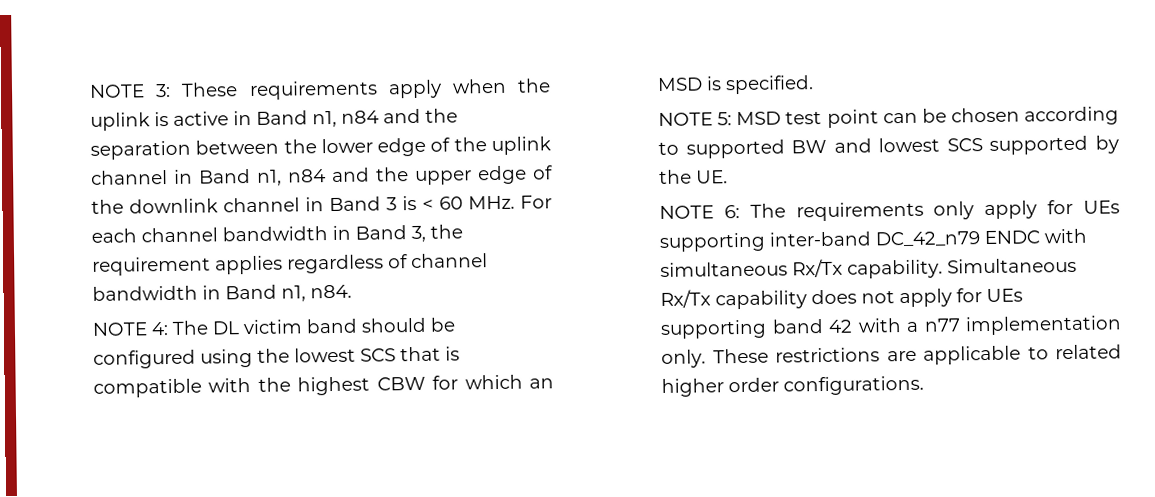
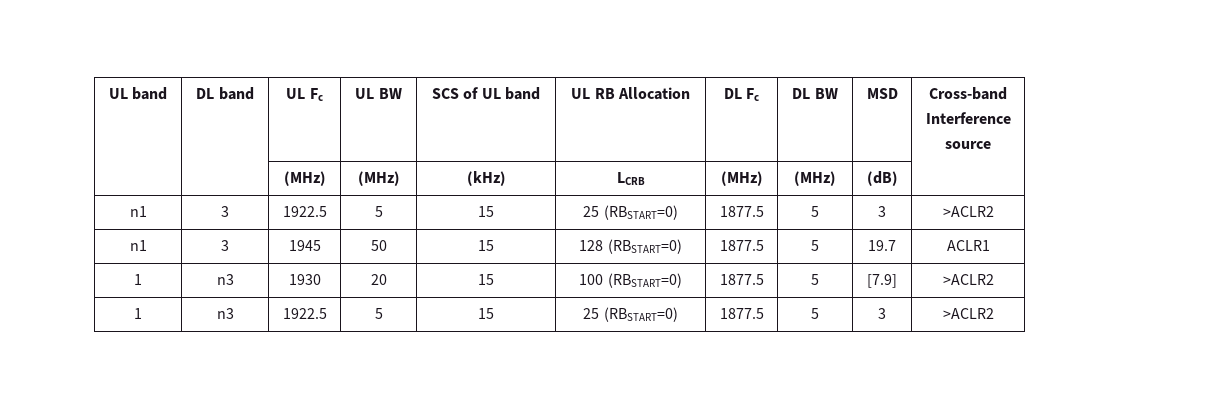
[88,78,551,101] [89,108,458,131] [89,136,551,160] [90,165,554,186] [90,195,553,214] [90,224,463,243] [91,253,488,276] [91,284,352,302] [91,317,456,336] [92,346,460,369] [92,374,554,398] [656,75,814,95] [657,106,1119,128] [657,135,1119,159] [658,169,728,185] [658,199,1120,222] [658,228,1087,253] [659,257,1077,279] [659,288,1023,310] [659,315,1122,339] [660,344,1122,368] [660,375,924,397] NOTE 3: These requirements apply when the uplink is active in Band n1, n84 and the separation between the lower edge of the uplink channel in Band n1, n84 and the upper edge of the downlink channel in Band 3 is < 60 MHz. For each channel bandwidth in Band 3, the requirement applies regardless of channel bandwidth in Band n1, n84. // NOTE 4: The DL victim band should be configured using the lowest SCS that is compatible with the highest CBW for which an MSD is specified. // NOTE 5: MSD test point can be chosen according to supported BW and lowest SCS supported by the UE. // NOTE 6: The requirements only apply for UEs supporting inter-band DC_42_n79 ENDC with simultaneous Rx/Tx capability. Simultaneous Rx/Tx capability does not apply for UEs supporting band 42 with a n77 implementation only. These restrictions are applicable to related higher order configurations. -> [108,87,168,100] [196,87,254,100] [286,88,323,101] [355,88,402,99] [432,87,540,100] [571,87,690,100] [723,88,760,101] [792,88,838,99] [866,88,898,99] [929,87,1007,100] [925,112,1011,124] [945,141,991,149] [283,171,326,186] [357,171,400,186] [466,171,506,186] [616,172,645,185] [720,171,763,186] [794,171,836,186] [866,171,898,186] [129,206,147,217] [221,206,229,217] [282,206,327,217] [374,206,383,217] [478,206,494,217] [583,205,678,220] [719,206,764,217] [811,206,819,217] [878,206,886,217] [942,206,994,217] [129,240,147,251] [221,240,229,251] [288,240,321,251] [370,240,387,251] [478,240,494,251] [579,239,682,254] [719,240,764,251] [811,240,819,251] [868,240,896,251] [946,240,990,251] [134,274,142,285] [216,274,234,285] [288,274,321,285] [370,274,387,285] [478,274,494,285] [579,273,682,288] [719,274,764,285] [811,274,819,285] [867,274,897,288] [942,274,994,285] [134,308,142,319] [216,308,234,319] [282,308,327,319] [374,308,383,319] [478,308,494,319] [583,307,678,322] [719,308,764,319] [811,308,819,319] [878,308,886,319] [942,308,994,319] UL band | DL band | UL Fc | UL BW | SCS of UL band | UL RB Allocation | DL Fc | DL BW | MSD | Cross-band // Interference // source // | | (MHz) | (MHz) | (kHz) | LCRB | (MHz) | (MHz) | (dB) | // n1 | 3 | 1922.5 | 5 | 15 | 25 (RBSTART=0) | 1877.5 | 5 | 3 | >ACLR2 // n1 | 3 | 1945 | 50 | 15 | 128 (RBSTART=0) | 1877.5 | 5 | 19.7 | ACLR1 // 1 | n3 | 1930 | 20 | 15 | 100 (RBSTART=0) | 1877.5 | 5 | [7.9] | >ACLR2 // 1 | n3 | 1922.5 | 5 | 15 | 25 (RBSTART=0) | 1877.5 | 5 | 3 | >ACLR2

